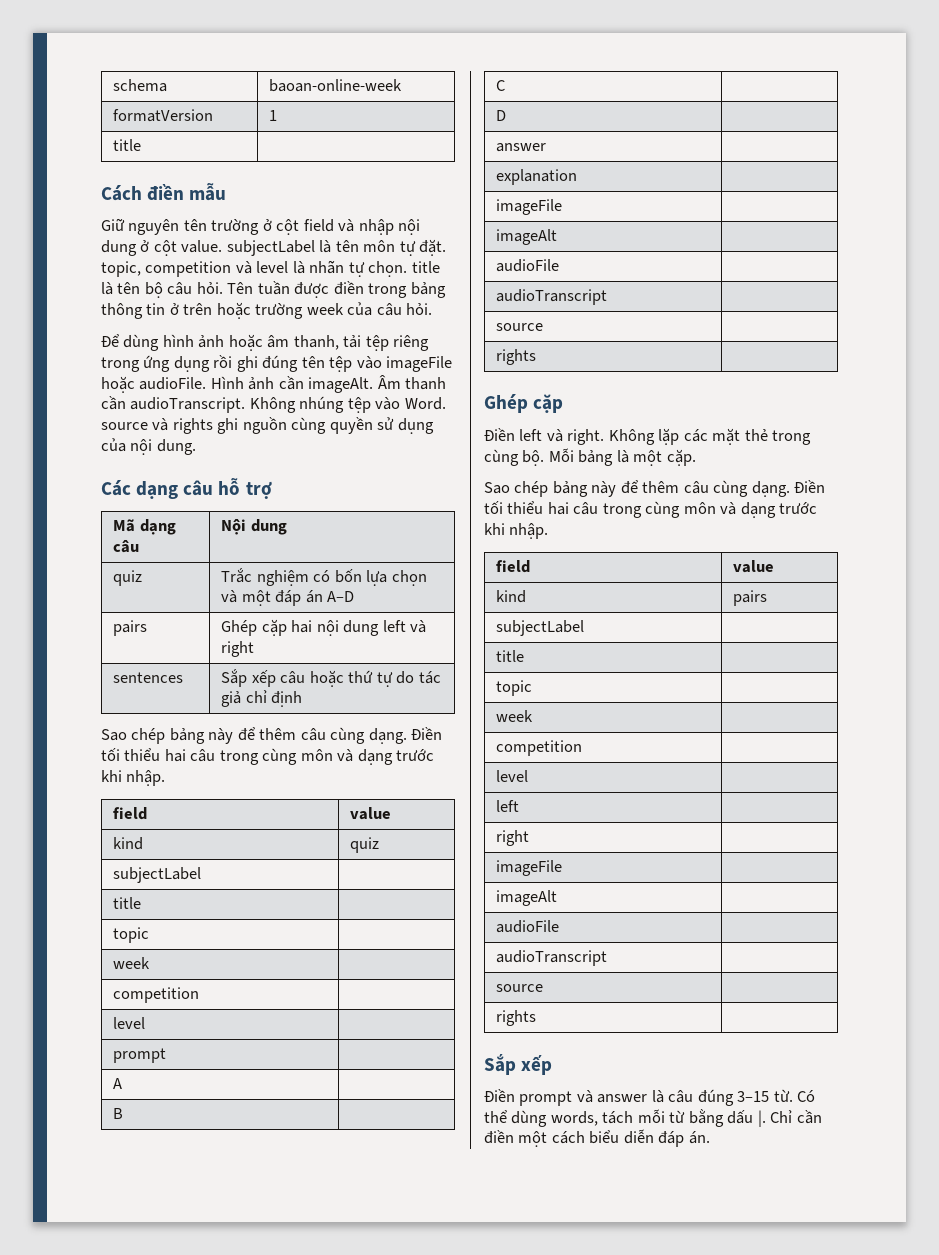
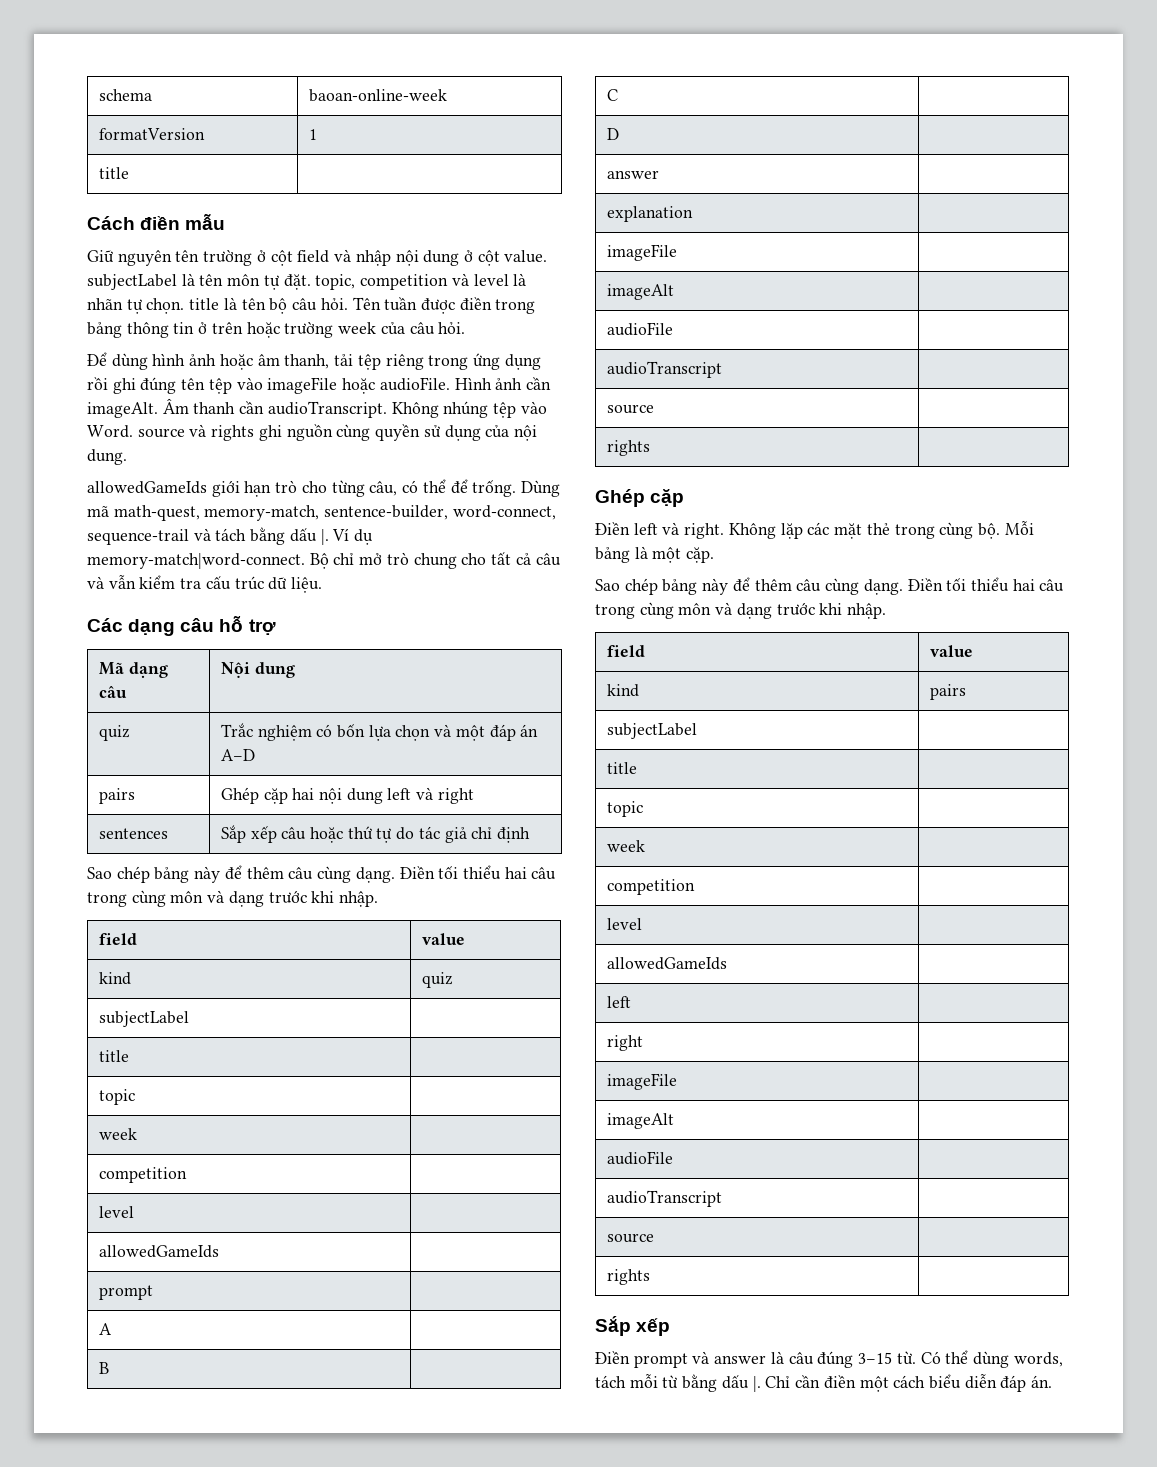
(196, 447) none -> [87,479,560,497] [87,505,556,521] [87,527,374,545] [87,552,561,569] [87,575,323,593] // allowedGameIds giới hạn trò cho từng câu, có thể để trống. Dùng mã math-quest, memory-match, sentence-builder, word-connect, sequence-trail và tách bằng dấu |. Ví dụ memory-match|word-connect. Bộ chỉ mở trò chung cho tất cả câu và vẫn kiểm tra cấu trúc dữ liệu.
(146, 1023) none -> [98,1245,219,1258] // allowedGameIds |
(529, 776) none -> [606,957,727,970] // allowedGameIds |

